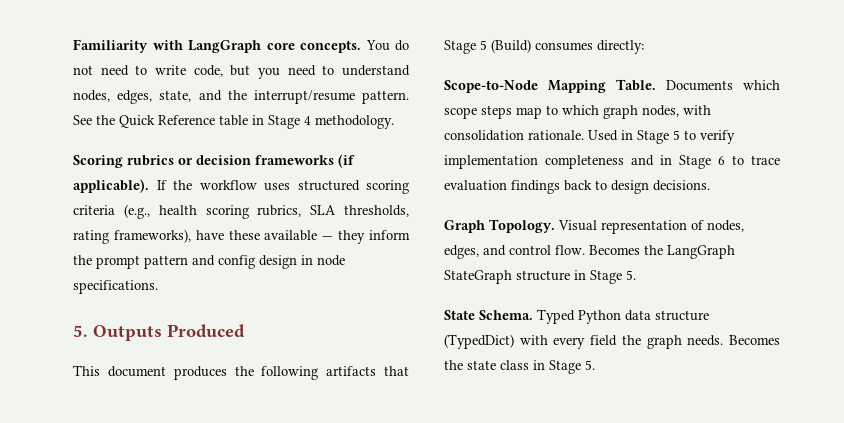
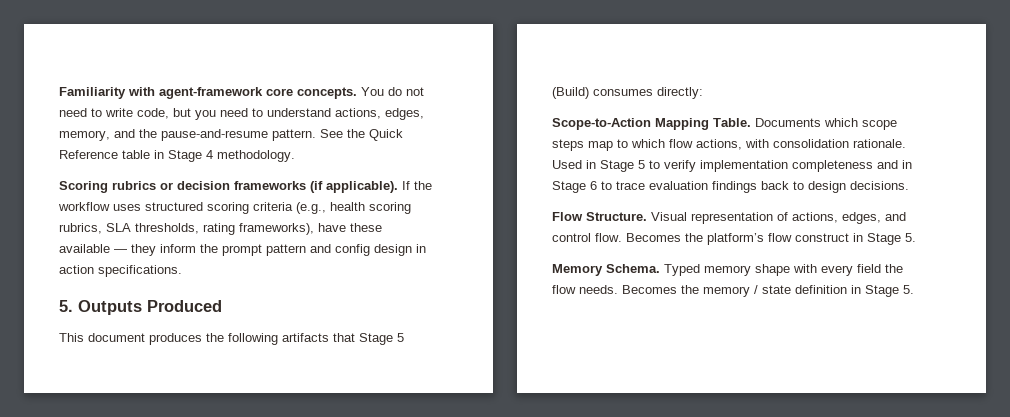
[188,40,261,53] LangGraph -> [159,87,263,99] agent-framework
[73,90,192,104] nodes, edges, state, -> [335,108,424,120] [59,130,110,141] actions, edges, memory,
[253,90,355,104] interrupt/resume -> [161,129,268,141] pause-and-resume
[317,255,345,266] node -> [59,265,94,274] action
[444,80,538,93] Scope-to-Node -> [552,118,651,130] Scope-to-Action
[603,105,679,119] graph nodes, -> [669,139,742,150] flow actions,
[444,219,555,233] Graph Topology. -> [552,212,647,221] Flow Structure.
[707,220,744,232] nodes, -> [792,212,838,223] actions,
[667,245,735,259] [444,270,570,284] LangGraph StateGraph structure -> [707,233,849,245] platform’s flow construct
[444,310,475,320] State -> [552,264,603,276] Memory
[578,310,709,324] [444,334,514,349] Python data structure (TypedDict) -> [704,264,790,276] memory shape
[646,335,682,349] graph -> [552,285,576,294] flow
[467,360,529,370] state class -> [703,285,847,297] memory / state definition

